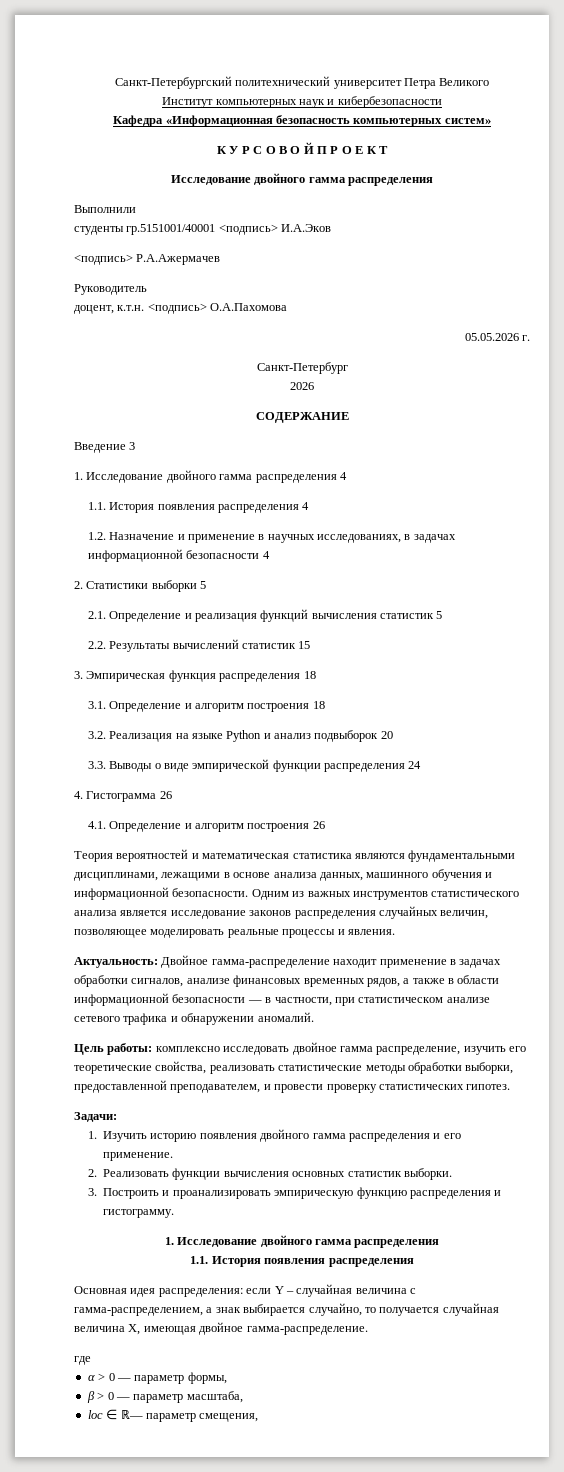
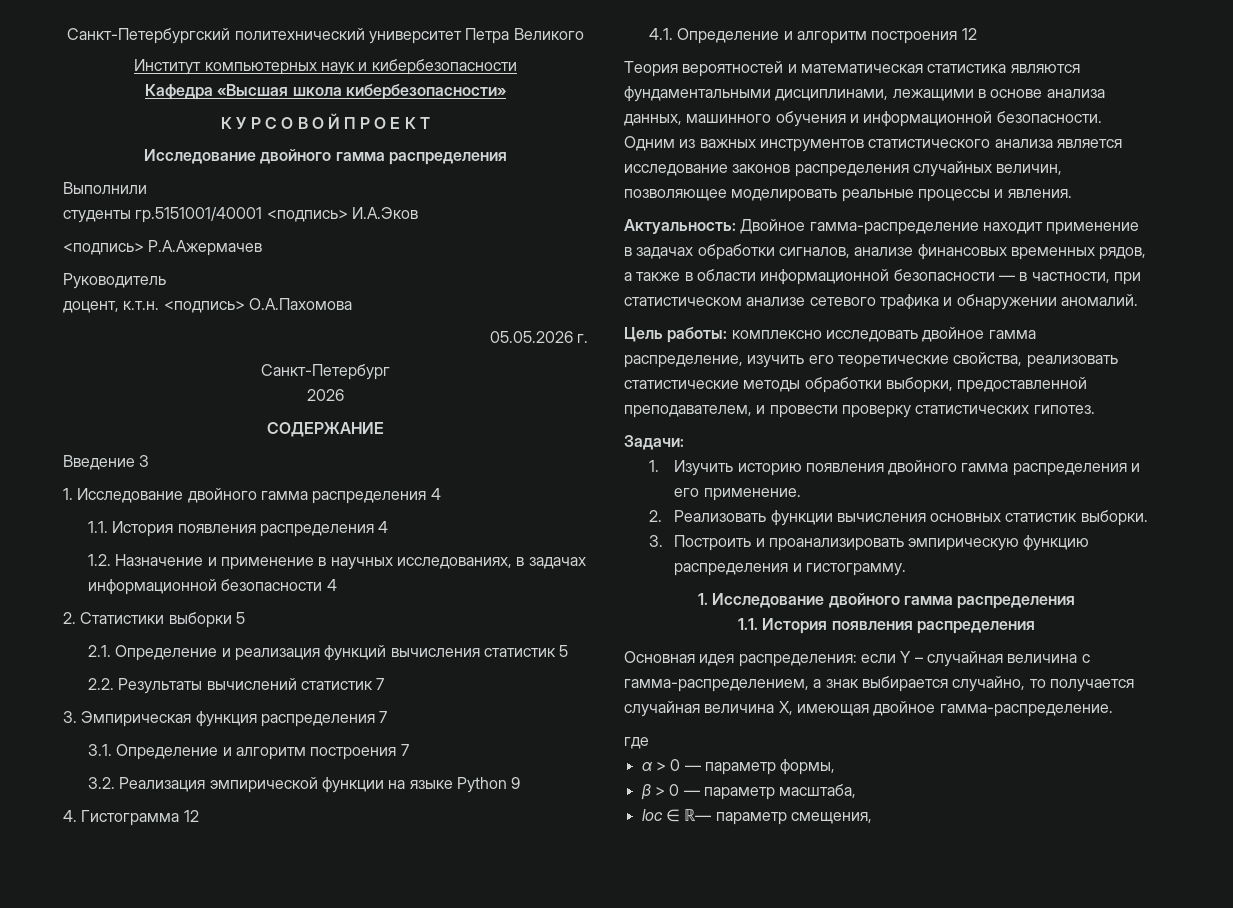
[165,115,491,127] «Информационная безопасность компьютерных систем» -> [217,84,506,100] «Высшая школа кибербезопасности»
[298,641,311,649] 15 -> [376,678,385,690] 7
[303,671,316,679] 18 -> [379,711,388,723] 7
[312,701,325,709] 18 -> [400,744,409,756] 7
(173, 736) none -> [209,777,385,793] эмпирической функции
[263,730,393,742] [87,759,422,772] и анализ подвыборок 20 // 3.3. Выводы о виде эмпирической функции распределения 24 -> [511,777,521,789] 9
[159,791,172,799] 26 -> [183,810,199,822] 12
[312,821,325,829] 26 -> [961,28,977,40] 12

